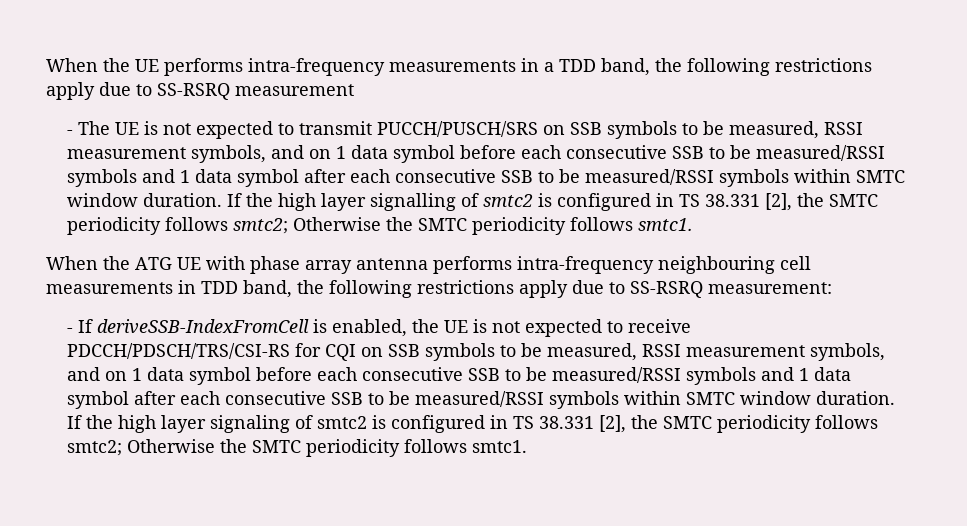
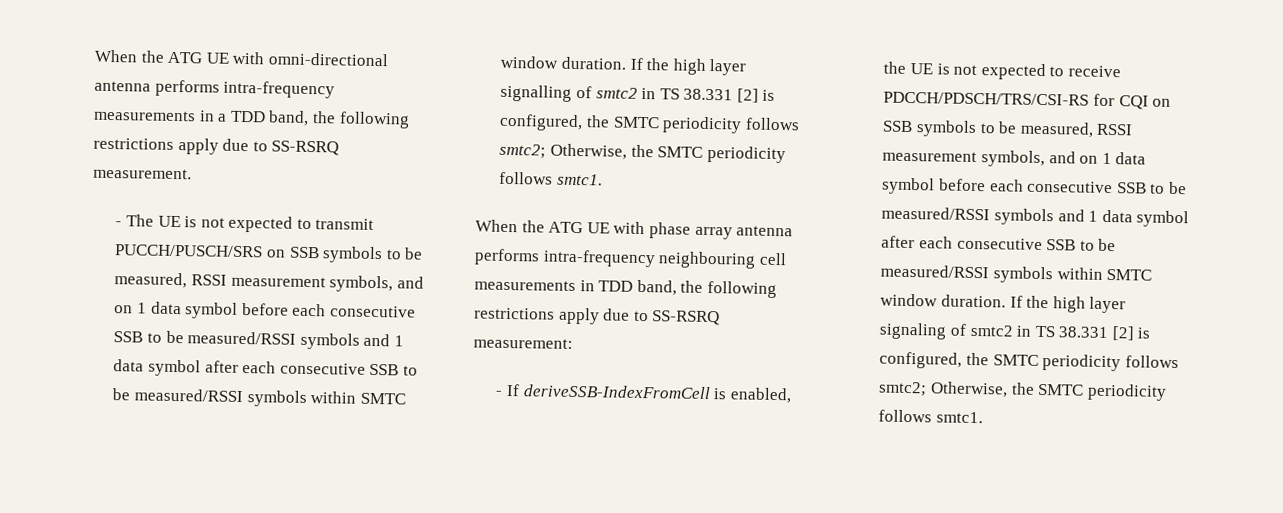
[46,58,159,72] When the UE -> [94,49,389,67] [94,80,151,92] When the ATG UE with omni-directional antenna
[235,84,354,96] measurement -> [93,167,192,180] measurement.
[537,193,878,211] [66,217,381,235] is configured in TS 38.331 [2], the SMTC periodicity follows smtc2; Otherwise -> [641,87,776,103] [499,113,800,134] [499,143,627,160] in TS 38.331 [2] is configured, the SMTC periodicity follows smtc2; Otherwise,
[371,415,878,433] [66,439,215,456] is configured in TS 38.331 [2], the SMTC periodicity follows smtc2; Otherwise -> [1016,325,1151,341] [879,351,1179,372] [878,381,1008,398] in TS 38.331 [2] is configured, the SMTC periodicity follows smtc2; Otherwise,

